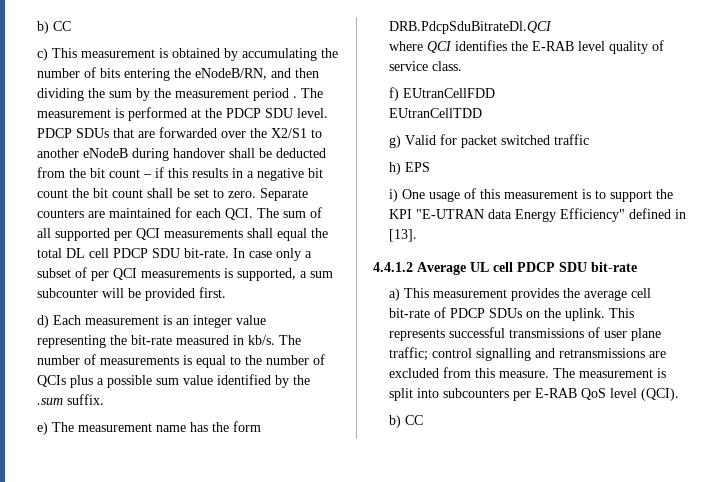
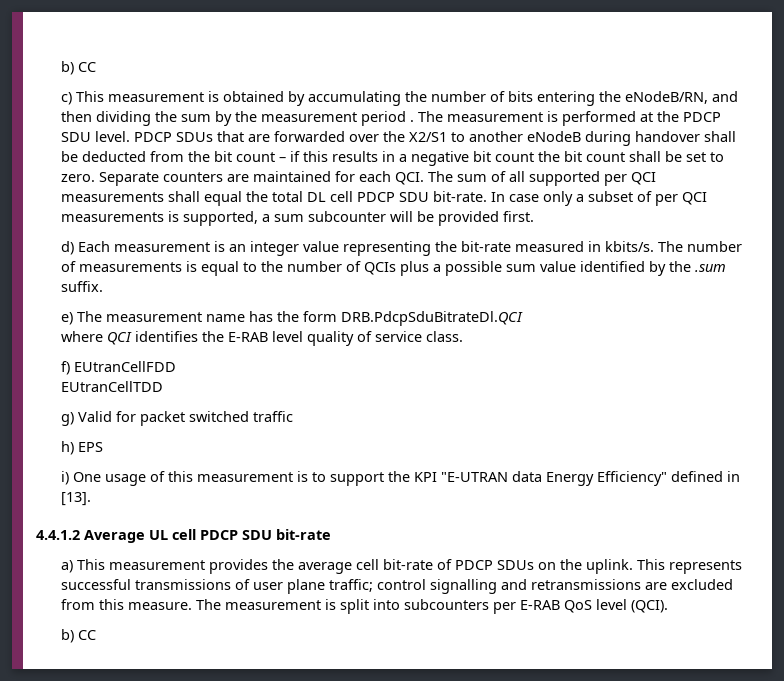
[247,335,275,345] kb/s. -> [604,241,654,252] kbits/s.

